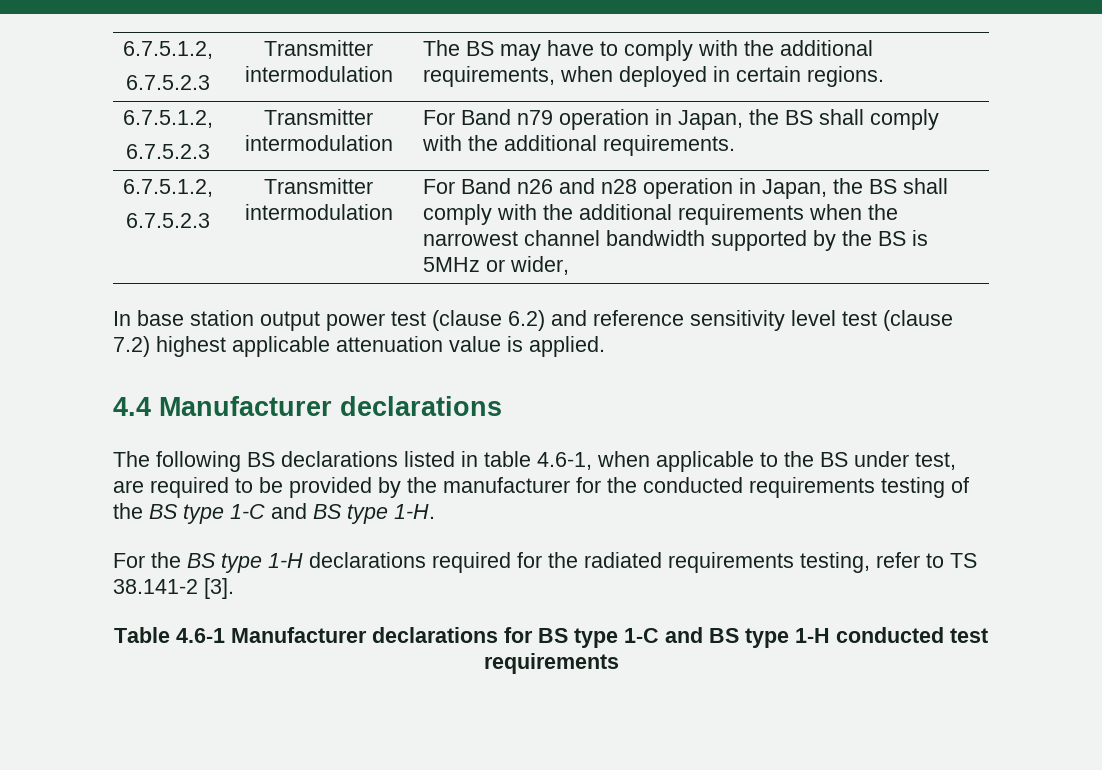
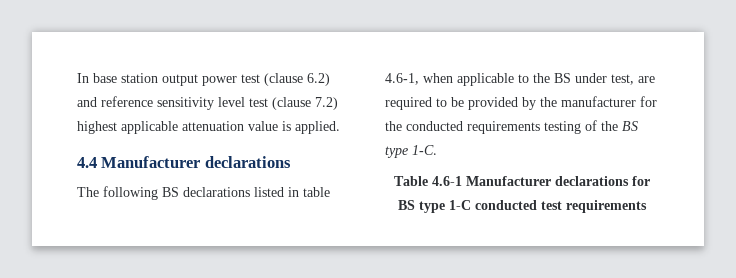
[123,41,213,59] [126,75,210,90] [264,40,373,56] [244,66,393,82] [423,40,874,61] [423,66,885,87] [123,110,213,128] [126,144,210,159] [264,109,373,125] [244,135,393,151] [423,109,940,130] [422,135,736,156] [123,179,213,197] [126,213,210,228] [264,178,373,194] [244,204,393,220] [423,178,949,199] [423,204,899,225] [423,230,929,251] [423,256,570,275] 6.7.5.1.2, // 6.7.5.2.3 | Transmitter intermodulation | The BS may have to comply with the additional requirements, when deployed in certain regions. // 6.7.5.1.2, // 6.7.5.2.3 | Transmitter intermodulation | For Band n79 operation in Japan, the BS shall comply with the additional requirements. // 6.7.5.1.2, // 6.7.5.2.3 | Transmitter intermodulation | For Band n26 and n28 operation in Japan, the BS shall comply with the additional requirements when the narrowest channel bandwidth supported by the BS is 5MHz or wider, // -> (77, 78) none
[230,503,435,524] [113,552,977,573] [113,578,234,599] 1-C and BS type 1-H. // For the BS type 1-H declarations required for the radiated requirements testing, refer to TS 38.141-2 [3]. -> [412,145,437,155] 1-C.
[665,627,830,648] and BS type 1-H -> (471, 205) none

